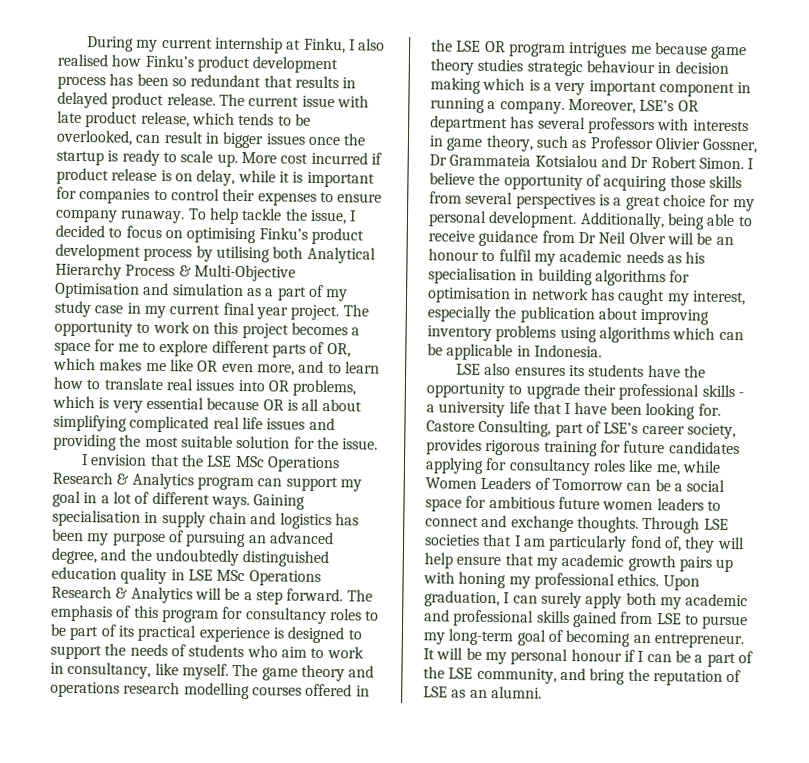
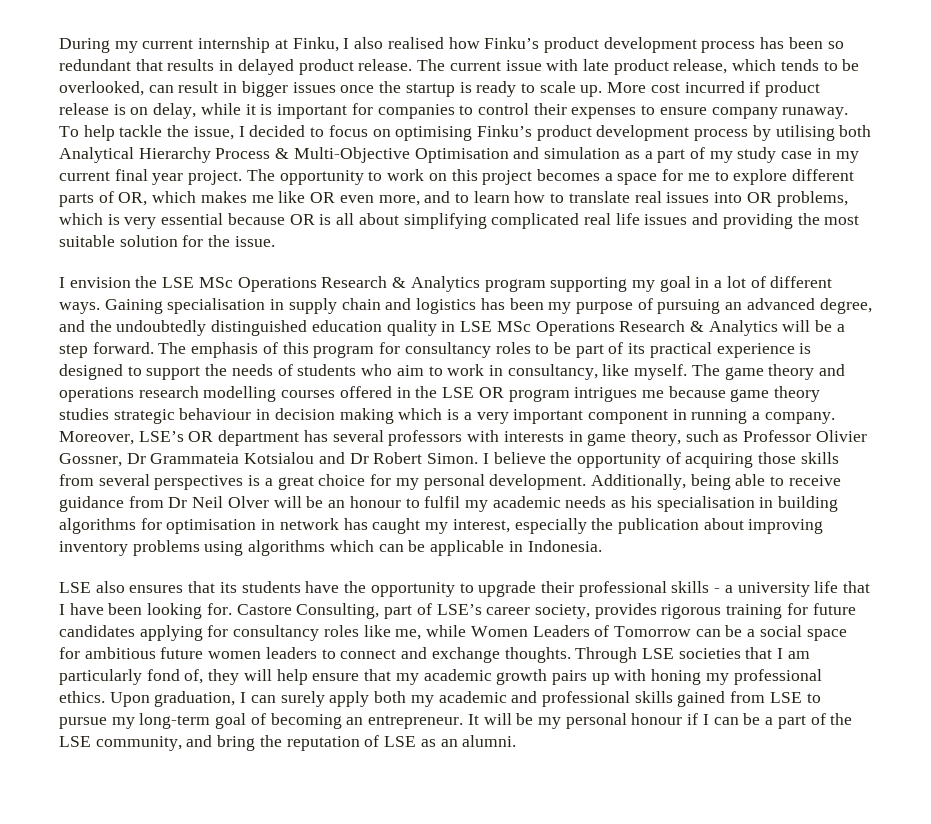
[149,453,180,467] that -> (131, 282) none
[257,476,338,492] can support -> [550,277,628,292] supporting
(566, 371) none -> [188,581,216,593] that

